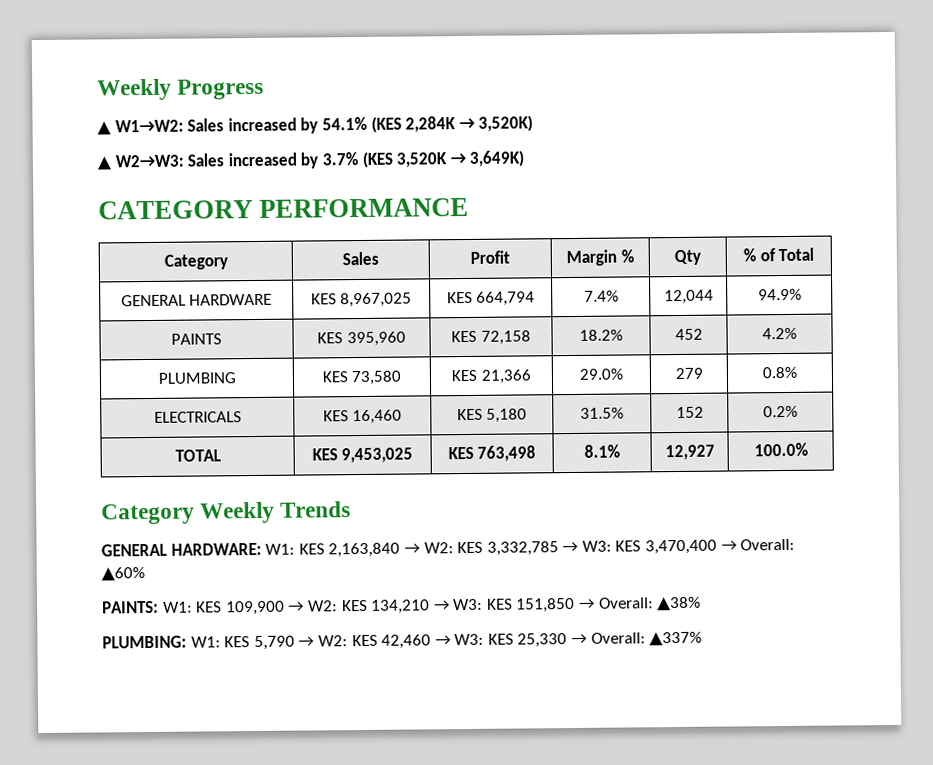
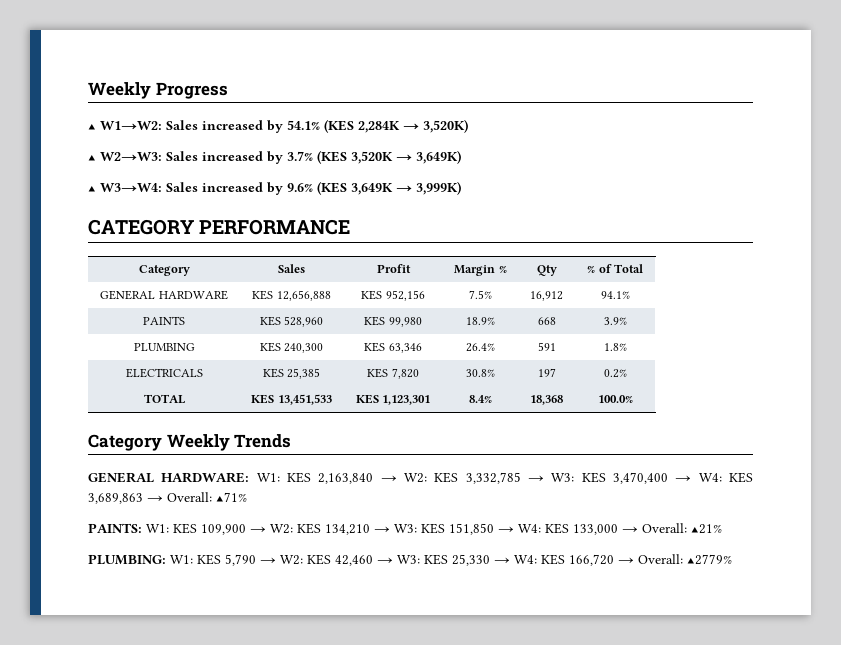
(525, 158) none -> [88,181,461,195] // ▲ W3→W4: Sales increased by 9.6% (KES 3,649K → 3,999K)
[340,292,413,308] [446,291,536,306] [583,290,619,302] [663,289,714,305] [757,288,802,301] 8,967,025 | KES 664,794 | 7.4% | 12,044 | 94.9% -> [276,290,331,301] [361,290,425,301] [469,290,492,299] [530,291,563,301] [600,291,630,299] 12,656,888 | KES 952,156 | 7.5% | 16,912 | 94.1%
[346,331,406,347] [451,330,531,345] [579,329,623,341] [674,328,703,341] [762,327,797,340] 395,960 | KES 72,158 | 18.2% | 452 | 4.2% -> [284,316,324,327] [364,316,422,327] [466,317,495,325] [537,317,556,325] [603,317,627,325] 528,960 | KES 99,980 | 18.9% | 668 | 3.9%
[351,370,403,386] [451,369,532,384] [579,368,623,380] [674,367,703,380] [762,366,797,379] 73,580 | KES 21,366 | 29.0% | 279 | 0.8% -> [284,343,324,353] [364,342,422,353] [466,343,495,352] [537,342,556,351] [603,343,627,351] 240,300 | KES 63,346 | 26.4% | 591 | 1.8%
[352,409,403,425] [456,408,528,423] [580,407,624,419] [675,406,704,419] 16,460 | KES 5,180 | 31.5% | 152 -> [287,368,321,379] [367,368,419,379] [466,369,495,377] [537,368,556,377] 25,385 | KES 7,820 | 30.8% | 197
[341,447,414,464] [447,445,537,462] [584,444,620,458] [664,444,715,461] 9,453,025 | KES 763,498 | 8.1% | 12,927 -> [277,394,332,405] [355,394,431,405] [469,395,492,403] [530,395,563,405] 13,451,533 | KES 1,123,301 | 8.4% | 18,368
[740,538,796,551] [101,567,145,582] Overall: ▲60% -> [698,472,753,483] [88,492,247,504] W4: KES 3,689,863 → Overall: ▲71%
[598,596,702,612] Overall: ▲38% -> [518,523,722,535] W4: KES 133,000 → Overall: ▲21%
[590,631,703,647] Overall: ▲337% -> [514,554,732,566] W4: KES 166,720 → Overall: ▲2779%

